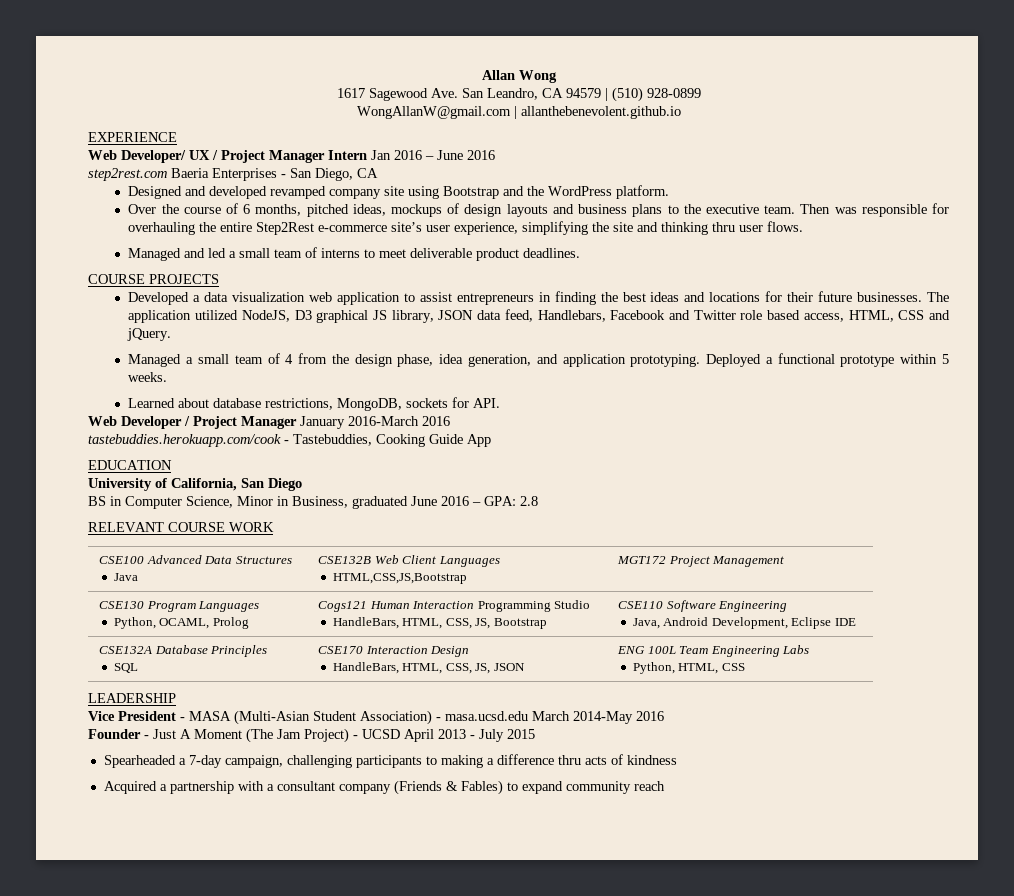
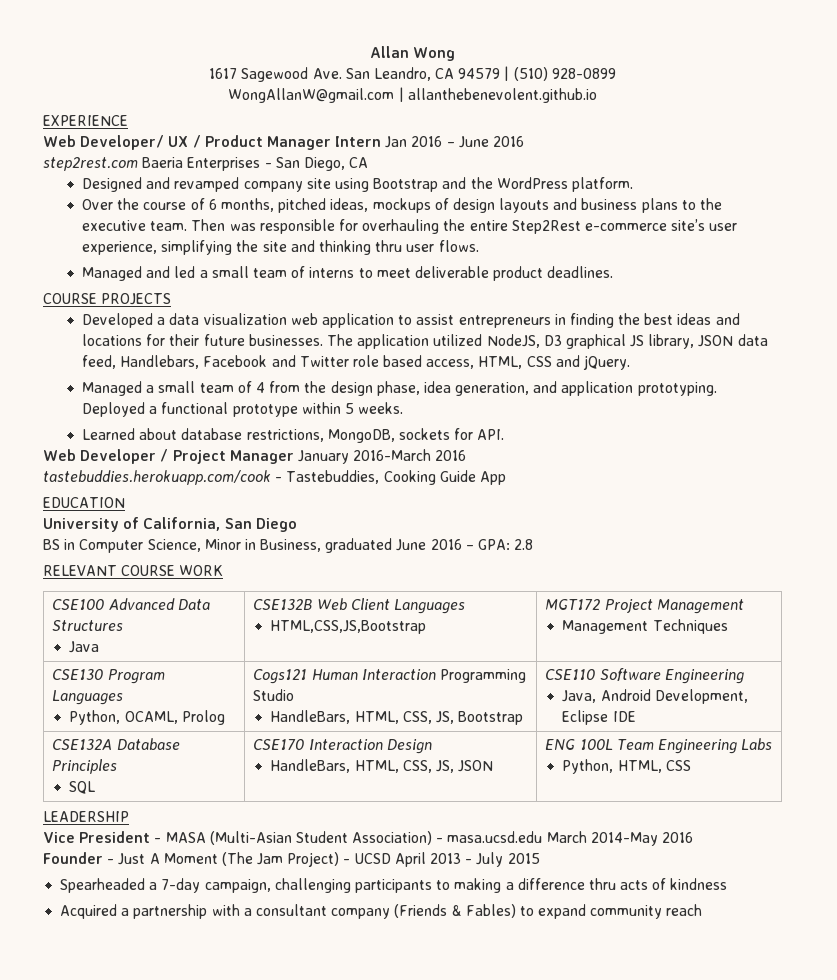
[221,150,265,163] Project -> [204,135,263,147] Product
[209,186,268,199] developed -> (171, 183) none
(785, 561) none -> [562,619,728,634] // Management Techniques

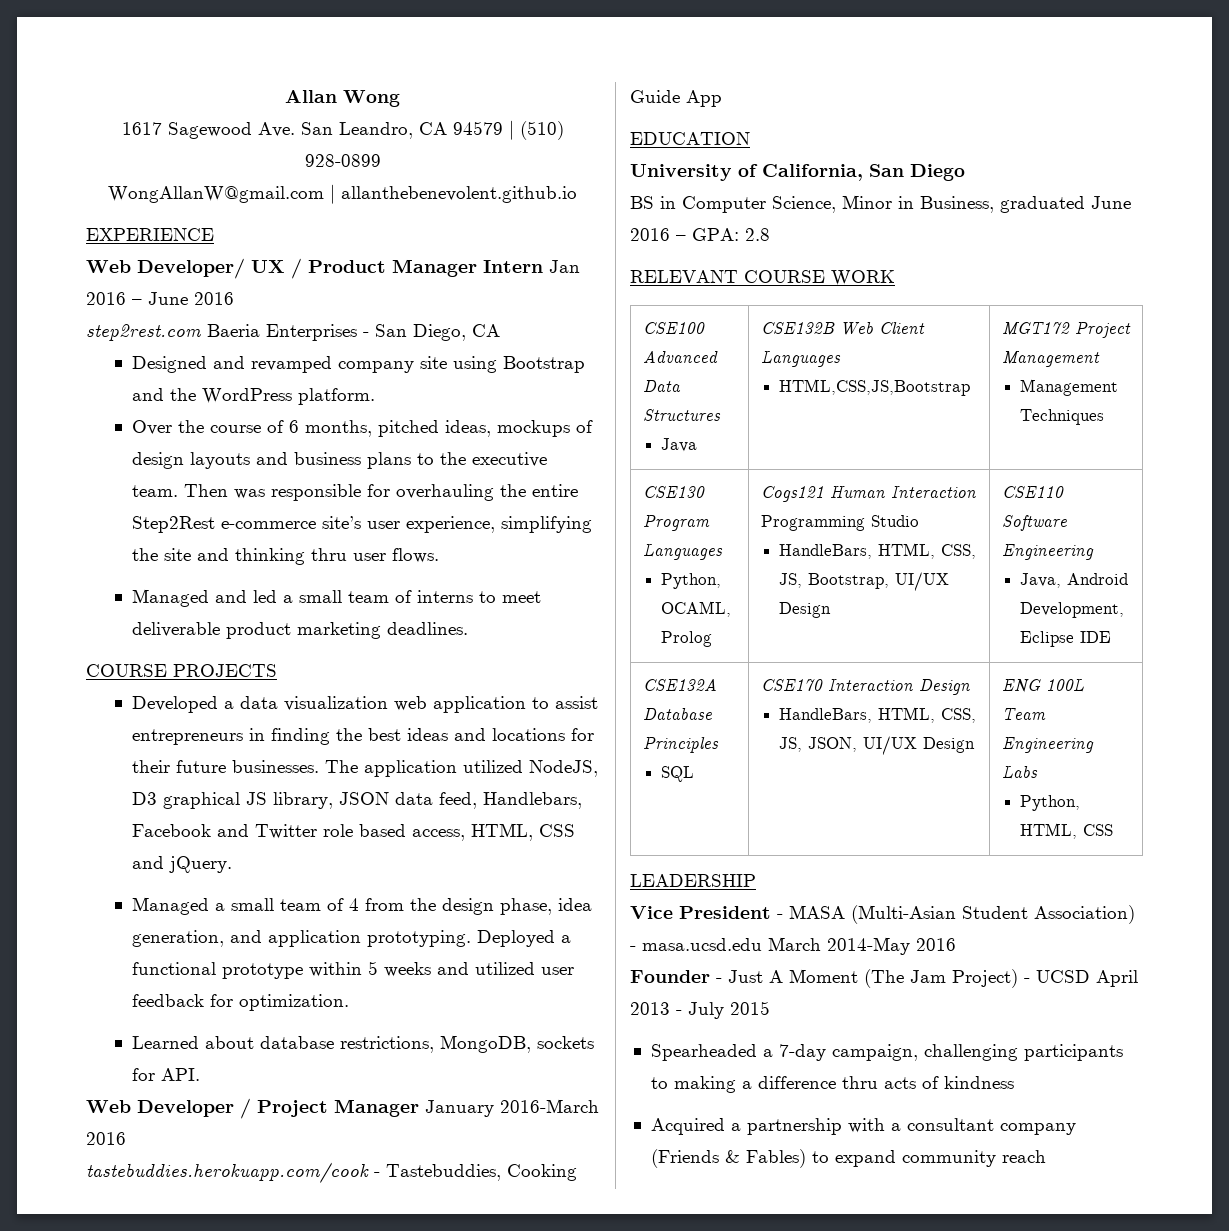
(544, 273) none -> [297,622,382,639] marketing
[358,402,404,414] weeks. -> [384,962,575,977] [132,994,350,1011] weeks and utilized user feedback for optimization.
[458,711,524,725] Bootstrap -> [808,572,950,591] [779,602,832,618] Bootstrap, UI/UX Design
[458,760,494,772] JSON -> [808,736,976,755] JSON, UI/UX Design

